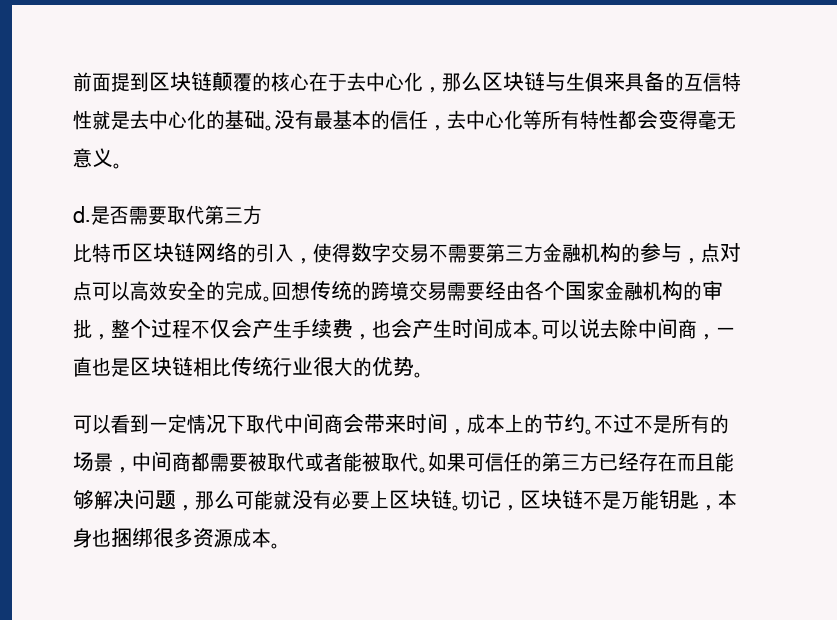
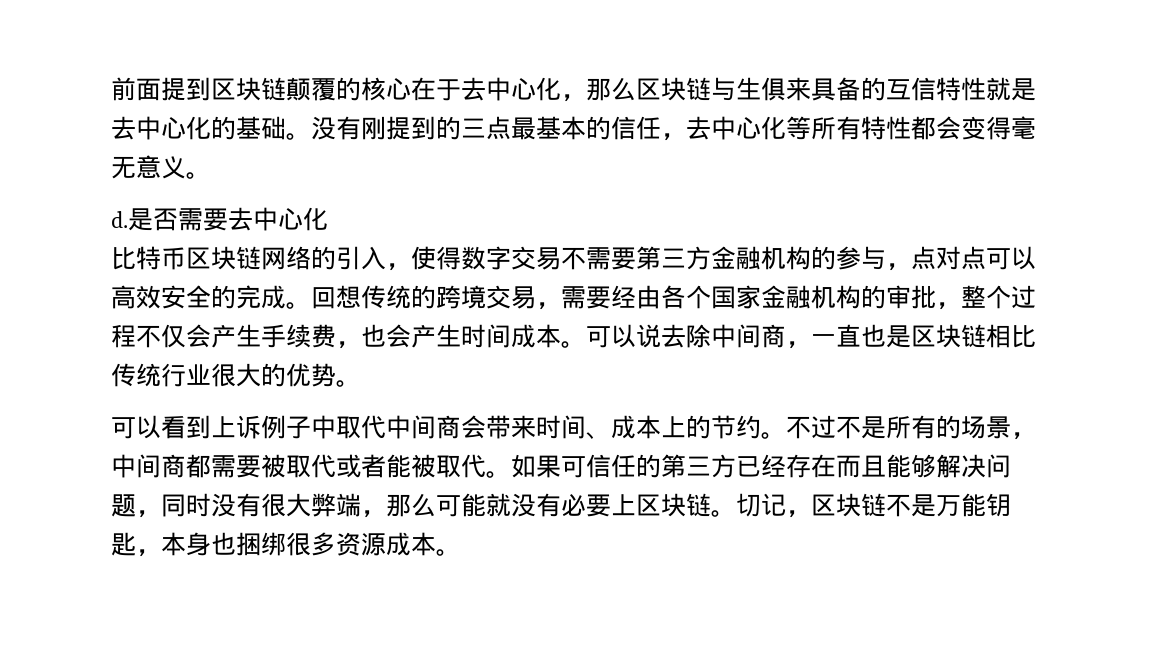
(314, 120) none -> [361,116,511,140] 刚提到的三点
[167,205,262,225] 取代第三方 -> [228,207,328,231] 去中心化
(447, 291) none -> [536,302,561,310] ，
[149,414,246,434] 一定情况下 -> [211,415,336,439] 上诉例子中
[448,429,467,435] ， -> [586,432,611,439] 、
(195, 508) none -> [161,493,386,518] 同时没有很大弊端，

